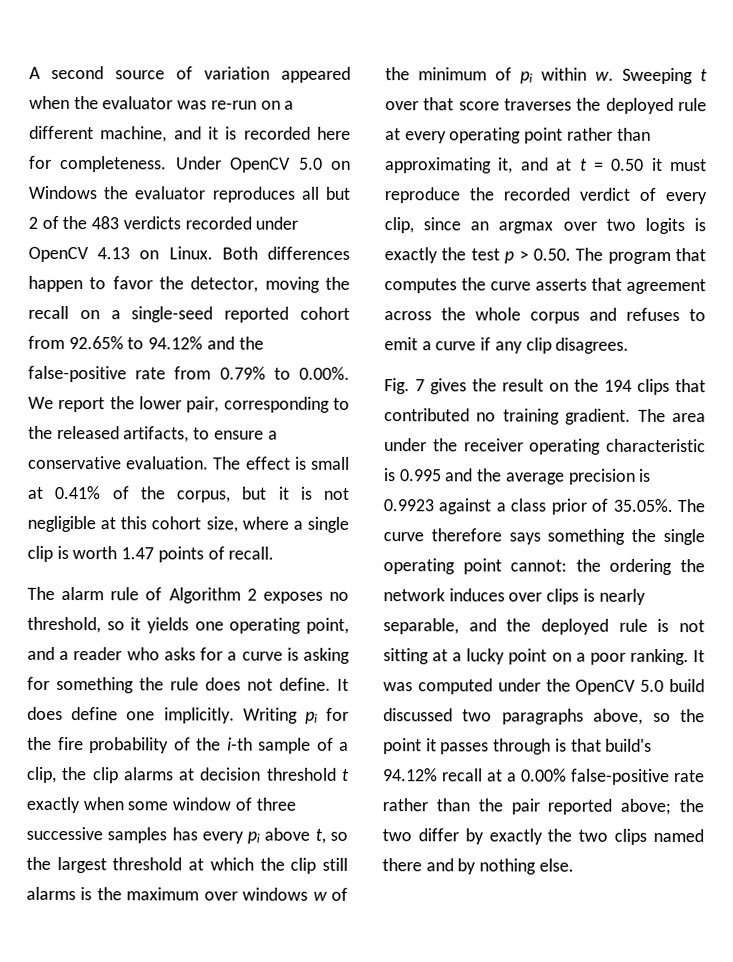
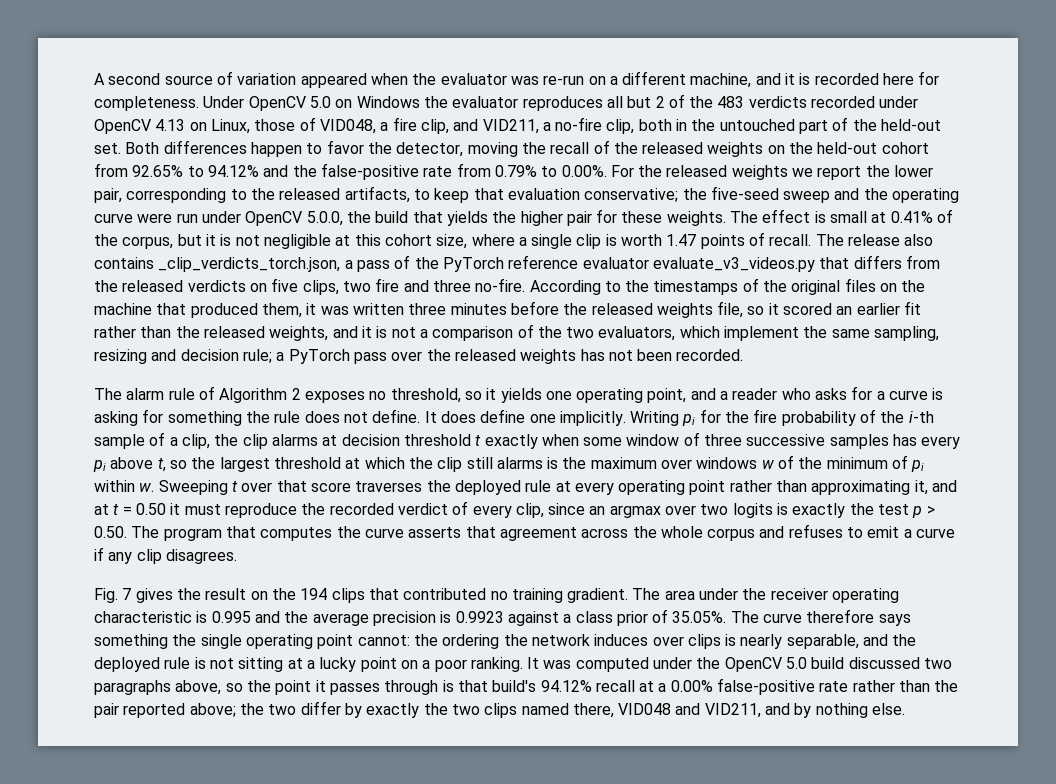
[168,246,213,260] Linux. -> [210,117,942,134] [94,143,121,154] Linux, those of VID048, a fire clip, and VID211, a no-fire clip, both in the untouched part of the held-out set.
[79,306,290,323] on a single-seed reported -> [593,140,878,157] of the released weights on the held-out
[28,396,54,409] We -> [610,165,814,180] For the released weights we
[213,430,278,440] [28,455,210,470] ensure a conservative evaluation. -> [434,186,960,203] [94,209,726,226] keep that evaluation conservative; the five-seed sweep and the operating curve were run under OpenCV 5.0.0, the build that yields the higher pair for these weights.
(275, 553) none -> [815,234,934,246] [94,255,940,272] [94,278,926,295] [94,301,922,318] [94,324,940,341] [94,349,744,364] The release also contains _clip_verdicts_torch.json, a pass of the PyTorch reference evaluator evaluate_v3_videos.py that differs from the released verdicts on five clips, two fire and three no-fire. According to the timestamps of the original files on the machine that produced them, it was written three minutes before the released weights file, so it scored an earlier fit rather than the released weights, and it is not a comparison of the two evaluators, which implement the same sampling, resizing and decision rule; a PyTorch pass over the released weights has not been recorded.
[382,858,422,872] there -> [572,703,761,718] there, VID048 and VID211,

